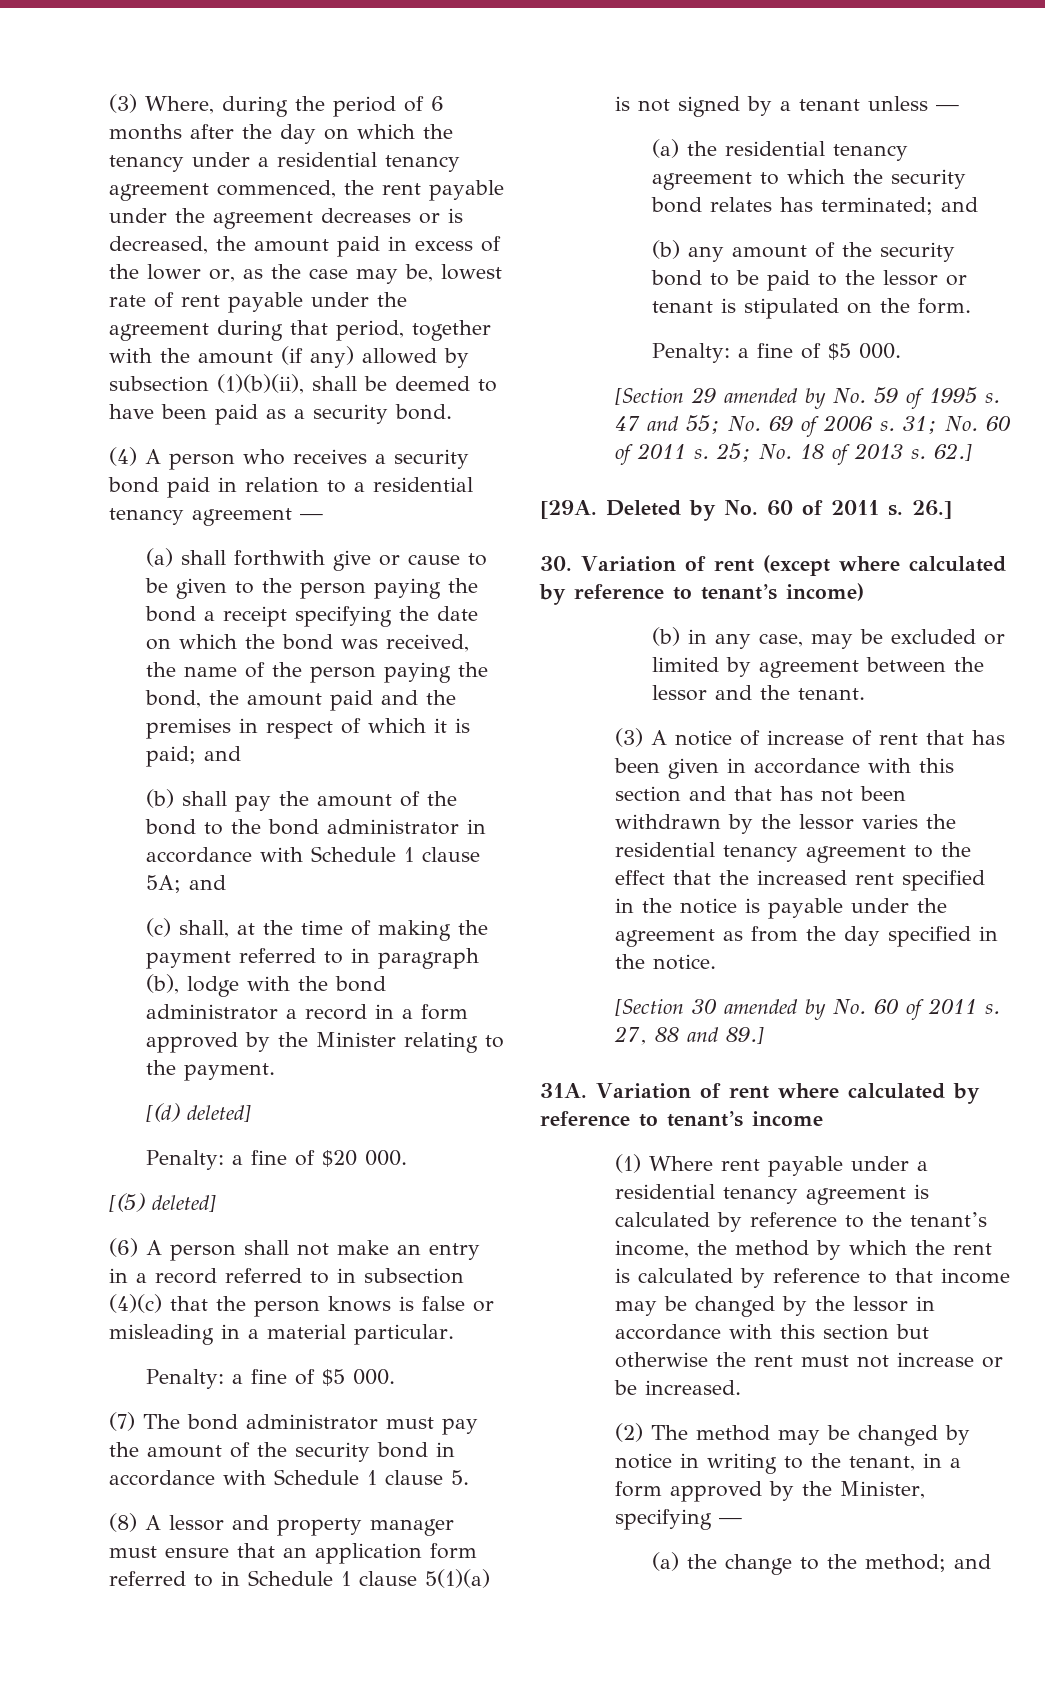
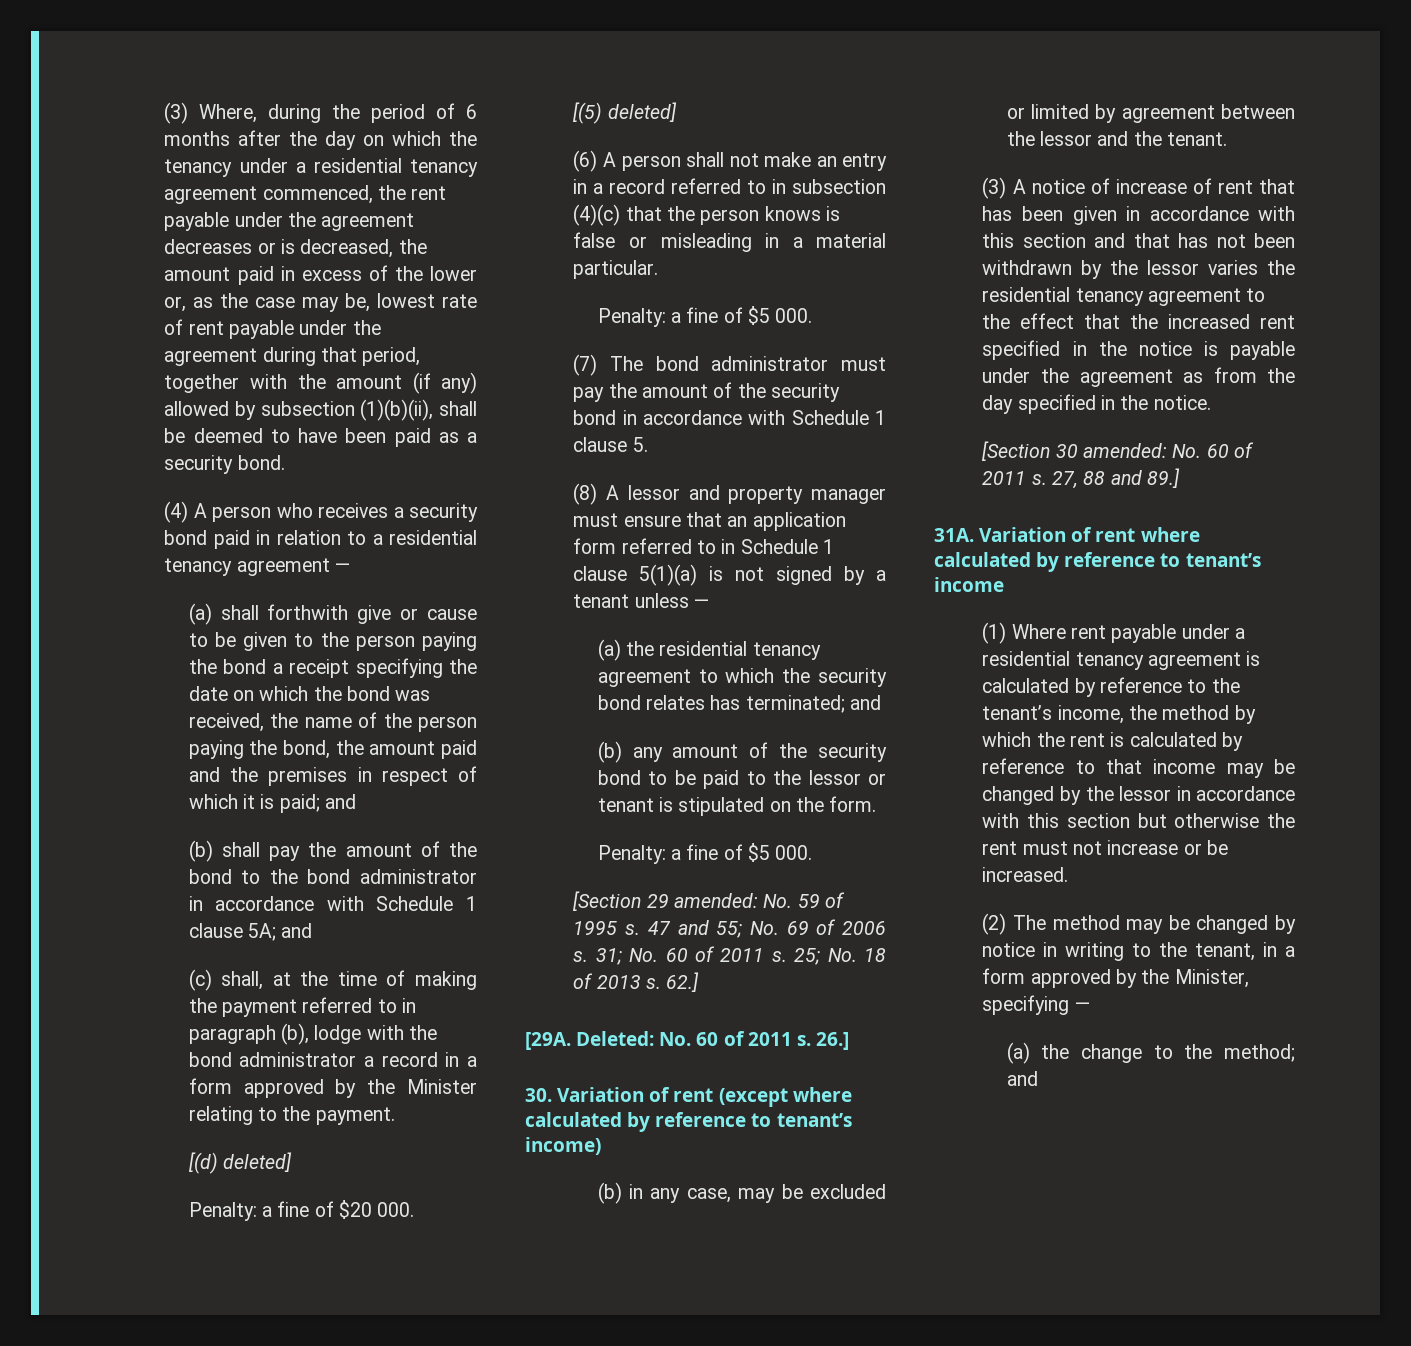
[723,388,826,409] amended by -> [674,893,759,908] amended:
[606,500,716,521] Deleted by -> [576,1031,655,1046] Deleted:
[723,999,826,1020] amended by -> [1083,443,1168,458] amended:

